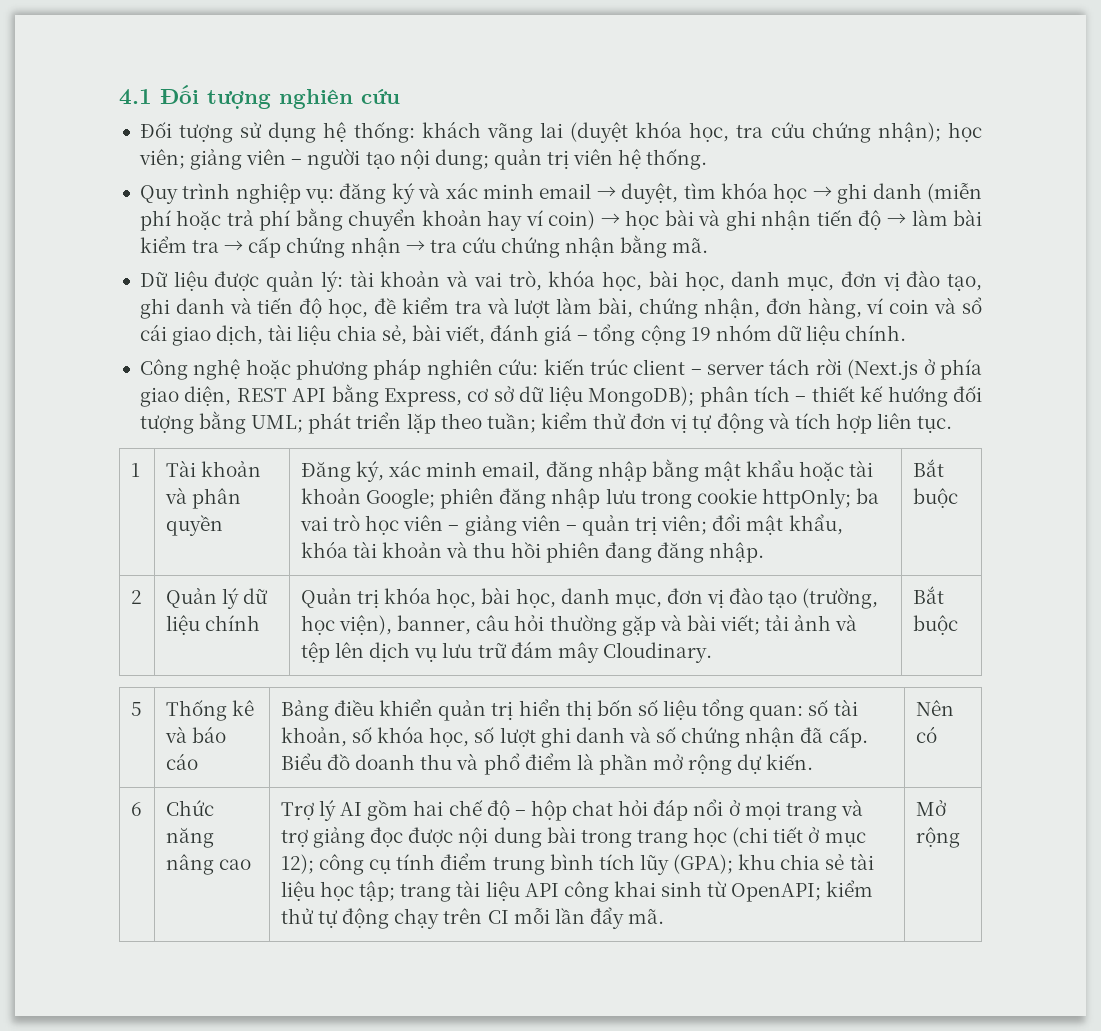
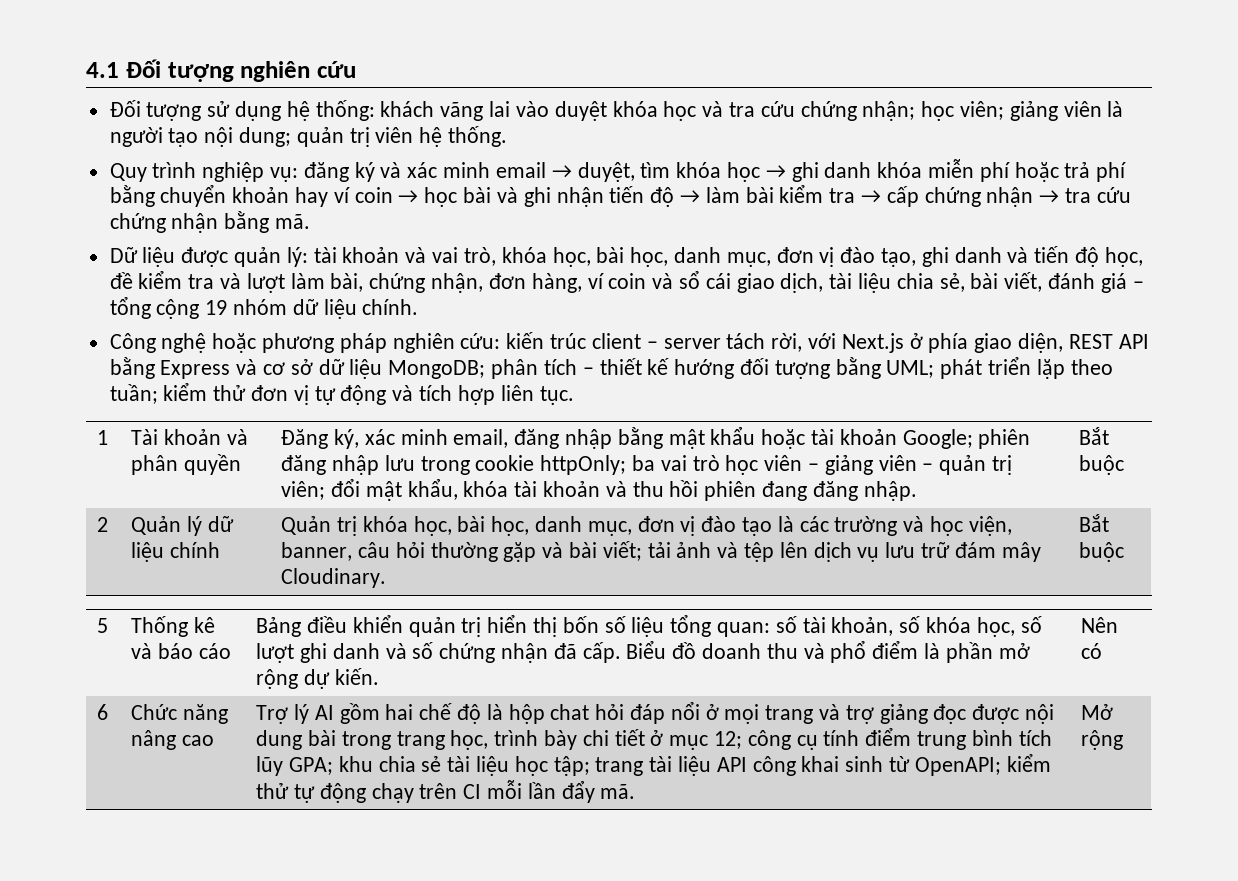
[570,121,941,143] (duyệt khóa học, tra cứu chứng nhận); -> [515,101,916,121] vào duyệt khóa học và tra cứu chứng nhận;
[291,159,303,165] – -> [1107,101,1124,117] là
[926,183,982,203] (miễn -> [877,159,974,178] khóa miễn
[548,210,596,230] coin) -> [354,187,393,203] coin
[815,358,919,380] rời (Next.js -> [771,333,904,353] rời, với Next.js
[383,388,462,407] Express, -> [160,359,258,379] Express và
[588,386,695,407] MongoDB); -> [388,360,486,379] MongoDB;
[802,587,879,609] [300,615,393,635] (trường, học viện), -> [777,516,1012,536] là các trường và học viện,
[514,810,526,816] – -> [486,704,503,720] là
[693,827,769,847] học (chi -> [450,730,609,750] học, trình bày chi
[280,854,314,874] 12); -> [713,731,742,749] 12;
[673,854,734,874] (GPA); -> [288,757,333,775] GPA;

